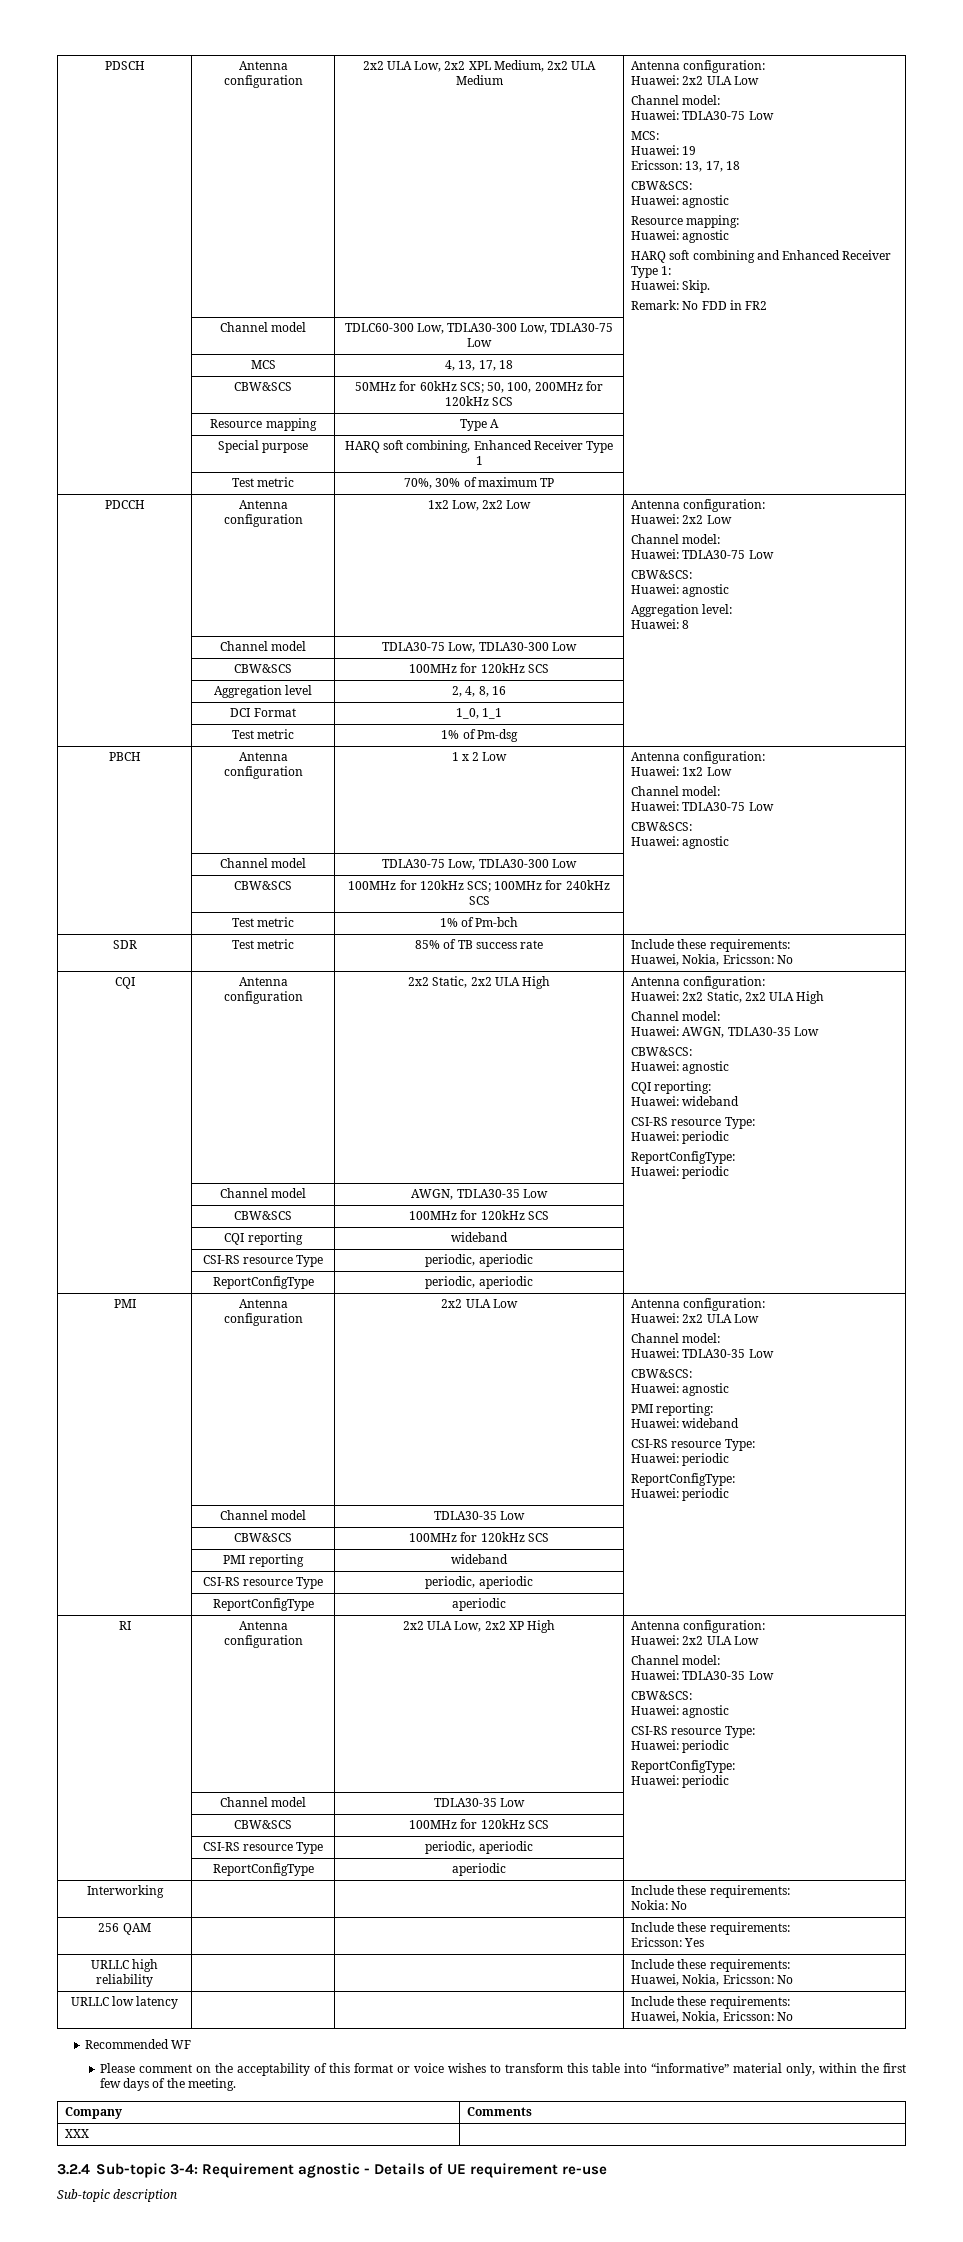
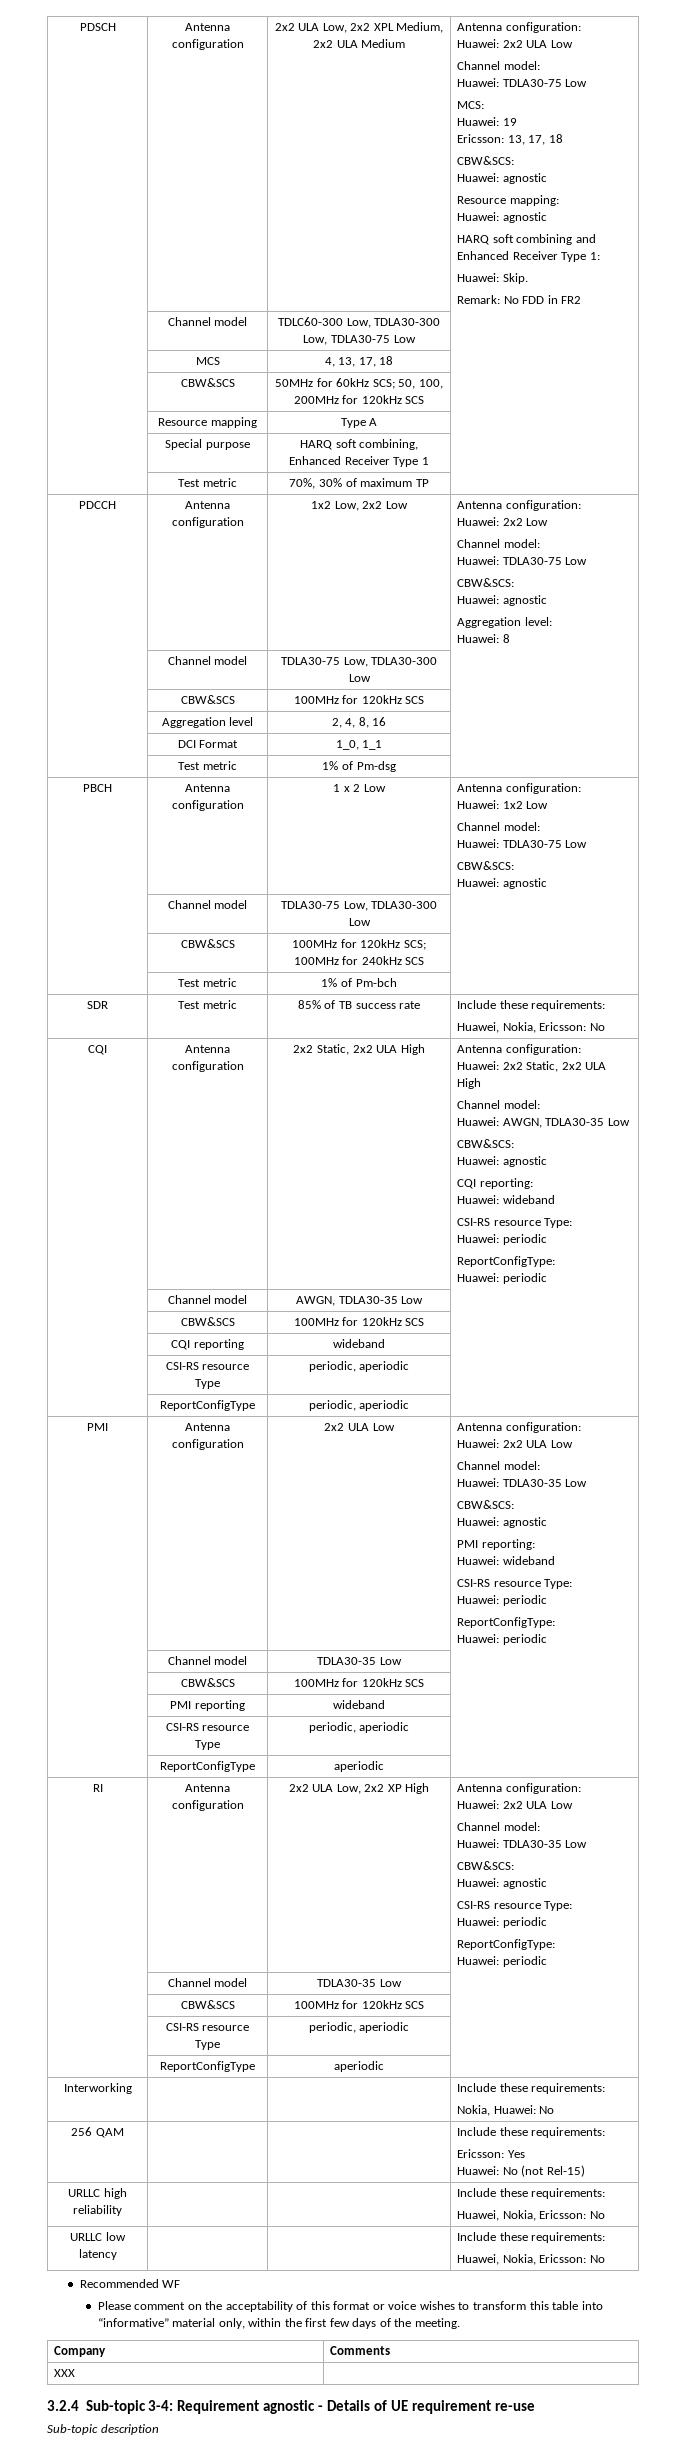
[631,1900,669,1910] Nokia: -> [456,2105,536,2116] Nokia, Huawei:
(705, 1942) none -> [456,2165,585,2177] // Huawei: No (not Rel-15)

